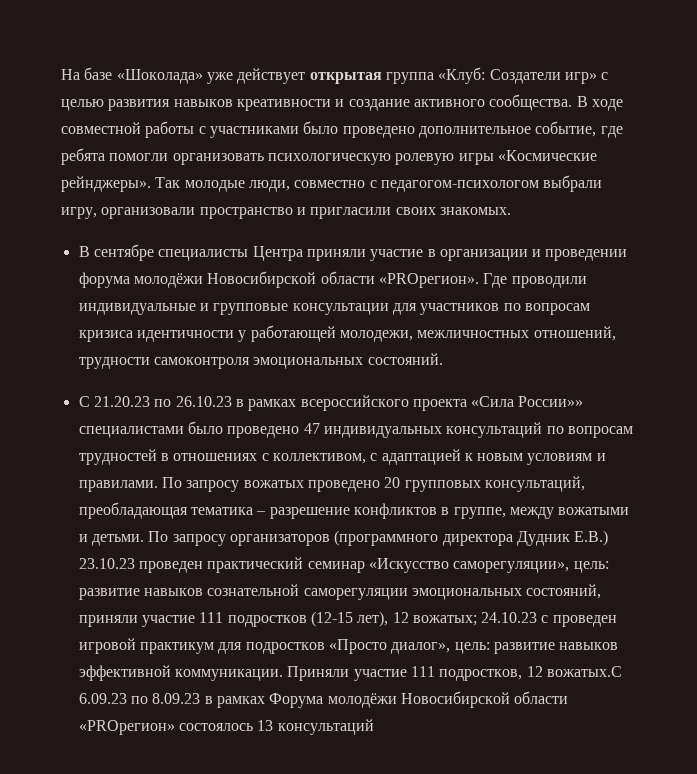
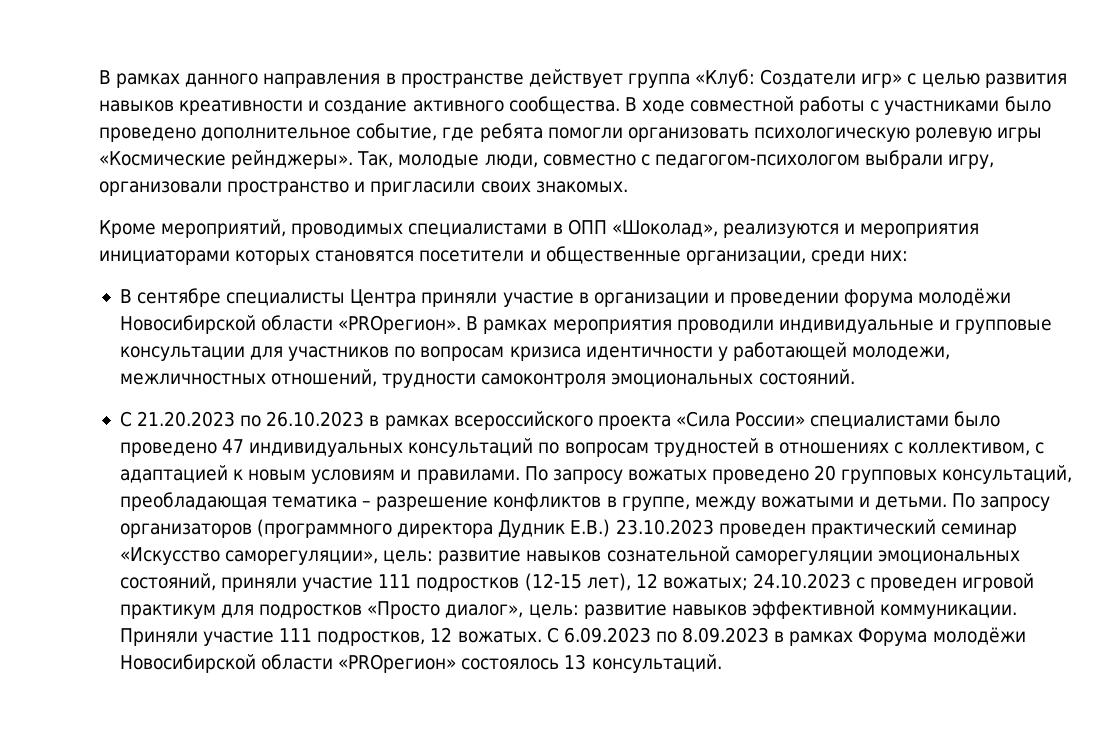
[61,67,382,84] На базе «Шоколада» уже действует открытая -> [99,69,623,88] В рамках данного направления в пространстве действует
[155,177,181,188] Так -> [357,151,394,168] Так,
(511, 211) none -> [99,219,980,238] [99,246,909,265] // Кроме мероприятий, проводимых специалистами в ОПП «Шоколад», реализуются и мероприятия инициаторами которых становятся посетители и общественные организации, среди них:
[483,273,508,288] Где -> [466,316,672,334] В рамках мероприятия
[93,396,232,407] 21.20.23 по 26.10.23 -> [137,411,365,427] 21.20.2023 по 26.10.2023
[518,396,584,407] России»» -> [735,412,806,427] России»
[78,558,135,569] 23.10.23 -> [615,519,714,535] 23.10.2023
[481,612,538,623] 24.10.23 -> [753,573,852,589] 24.10.2023
[546,666,622,677] [78,693,201,704] вожатых.С 6.09.23 по 8.09.23 -> [457,627,770,643] вожатых. С 6.09.2023 по 8.09.2023
[277,719,374,735] консультаций -> [591,654,722,673] консультаций.

